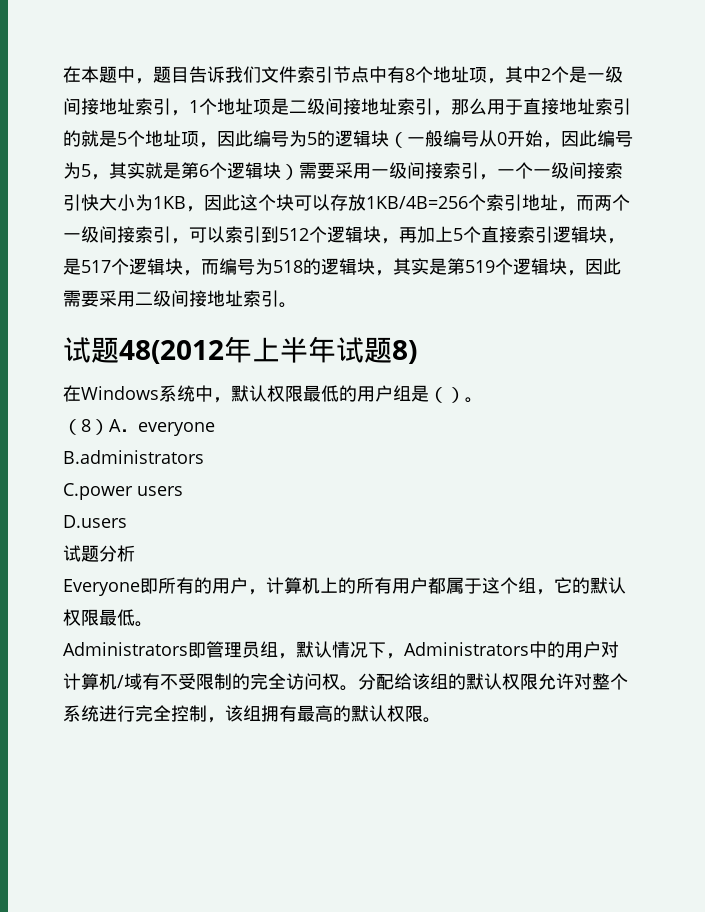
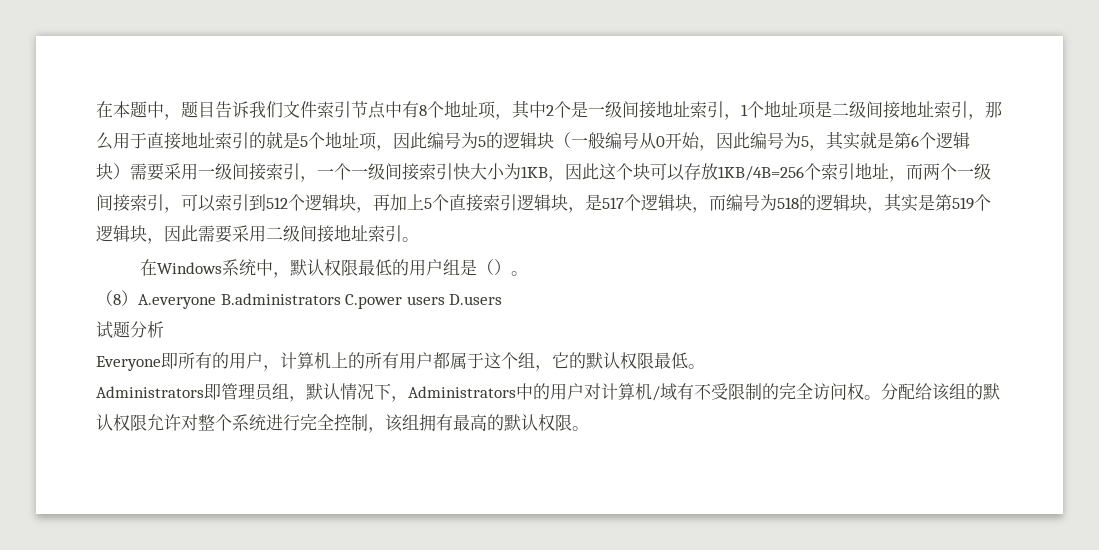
[63,336,417,364] // 试题48(2012年上半年试题8) -> (419, 239) none
[109,419,215,436] A．everyone // -> [138,294,216,309] A.everyone
(204, 457) // -> (341, 299) none
(183, 491) // -> (445, 300) none

